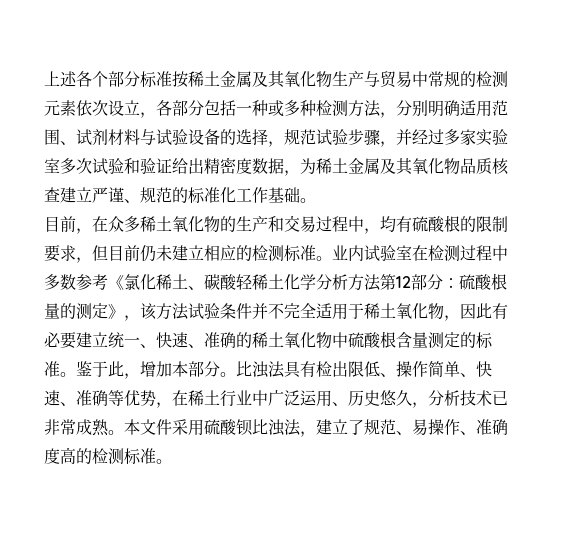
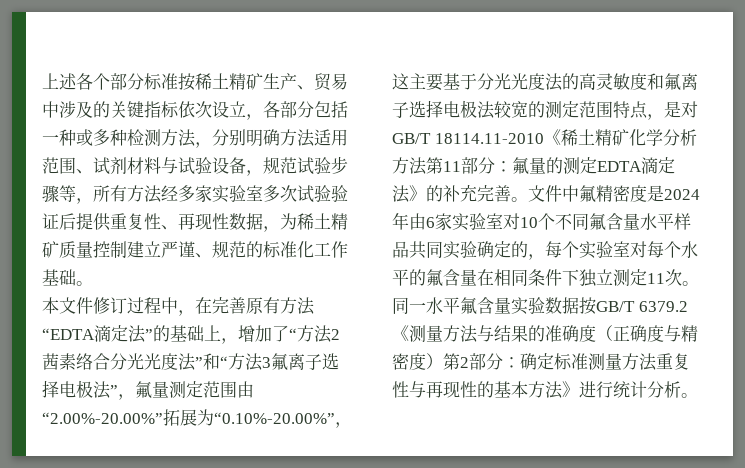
[220,71,508,88] [44,100,76,116] 金属及其氧化物生产与贸易中常规的检测元素 -> [229,73,348,91] [42,101,179,118] 精矿生产、贸易中涉及的关键指标
(460, 108) none -> [280,129,315,147] 方法
[220,129,268,145] 的选择 -> (246, 165) none
[380,129,444,147] ，并经过 -> [59,185,178,204] 等，所有方法经
[124,157,509,176] [44,187,60,202] 和验证给出精密度数据，为稀土金属及其氧化物品质核查 -> [331,185,348,202] [42,213,348,232] [42,241,127,259] 验证后提供重复性、再现性数据，为稀土精矿质量控制
[44,215,508,234] [44,245,508,263] [44,273,507,291] [44,303,508,321] [44,331,493,349] [44,361,492,379] [44,390,508,408] [44,419,508,437] [44,447,156,465] 目前，在众多稀土氧化物的生产和交易过程中，均有硫酸根的限制要求，但目前仍未建立相应的检测标准。业内试验室在检测过程中多数参考《氯化稀土、碳酸轻稀土化学分析方法第12部分：硫酸根量的测定》，该方法试验条件并不完全适用于稀土氧化物，因此有必要建立统一、快速、准确的稀土氧化物中硫酸根含量测定的标准。鉴于此，增加本部分。比浊法具有检出限低、操作简单、快速、准确等优势，在稀土行业中广泛运用、历史悠久，分析技术已非常成熟。本文件采用硫酸钡比浊法，建立了规范、易操作、准确度高的检测标准 -> [42,297,315,316] [42,325,340,344] [42,353,339,371] [42,380,254,400] [42,409,352,428] [392,73,698,91] [392,100,698,120] [392,129,697,146] [392,157,675,175] [392,184,700,203] [392,212,691,231] [392,241,698,260] [392,269,699,287] [392,297,688,315] [392,325,698,343] [392,353,690,371] [392,381,681,399] 本文件修订过程中，在完善原有方法“EDTA滴定法”的基础上，增加了“方法2茜素络合分光光度法”和“方法3氟离子选择电极法”，氟量测定范围由“2.00%-20.00%”拓展为“0.10%-20.00%”，这主要基于分光光度法的高灵敏度和氟离子选择电极法较宽的测定范围特点，是对GB/T 18114.11-2010《稀土精矿化学分析方法第11部分：氟量的测定EDTA滴定法》的补充完善。文件中氟精密度是2024年由6家实验室对10个不同氟含量水平样品共同实验确定的，每个实验室对每个水平的氟含量在相同条件下独立测定11次。同一水平氟含量实验数据按GB/T 6379.2《测量方法与结果的准确度（正确度与精密度）第2部分：确定标准测量方法重复性与再现性的基本方法》进行统计分析

